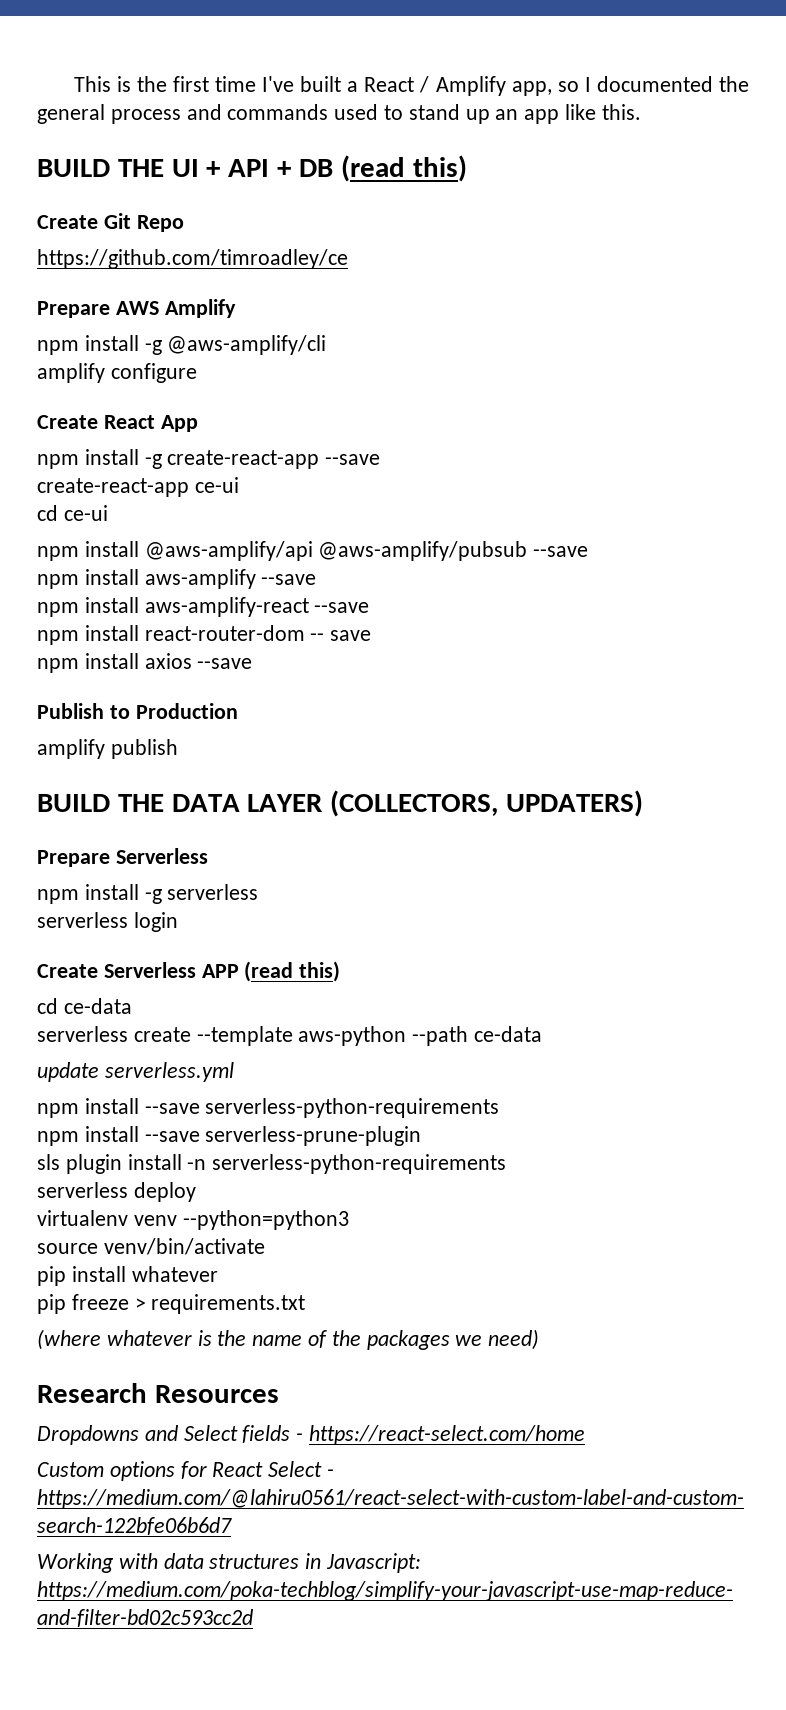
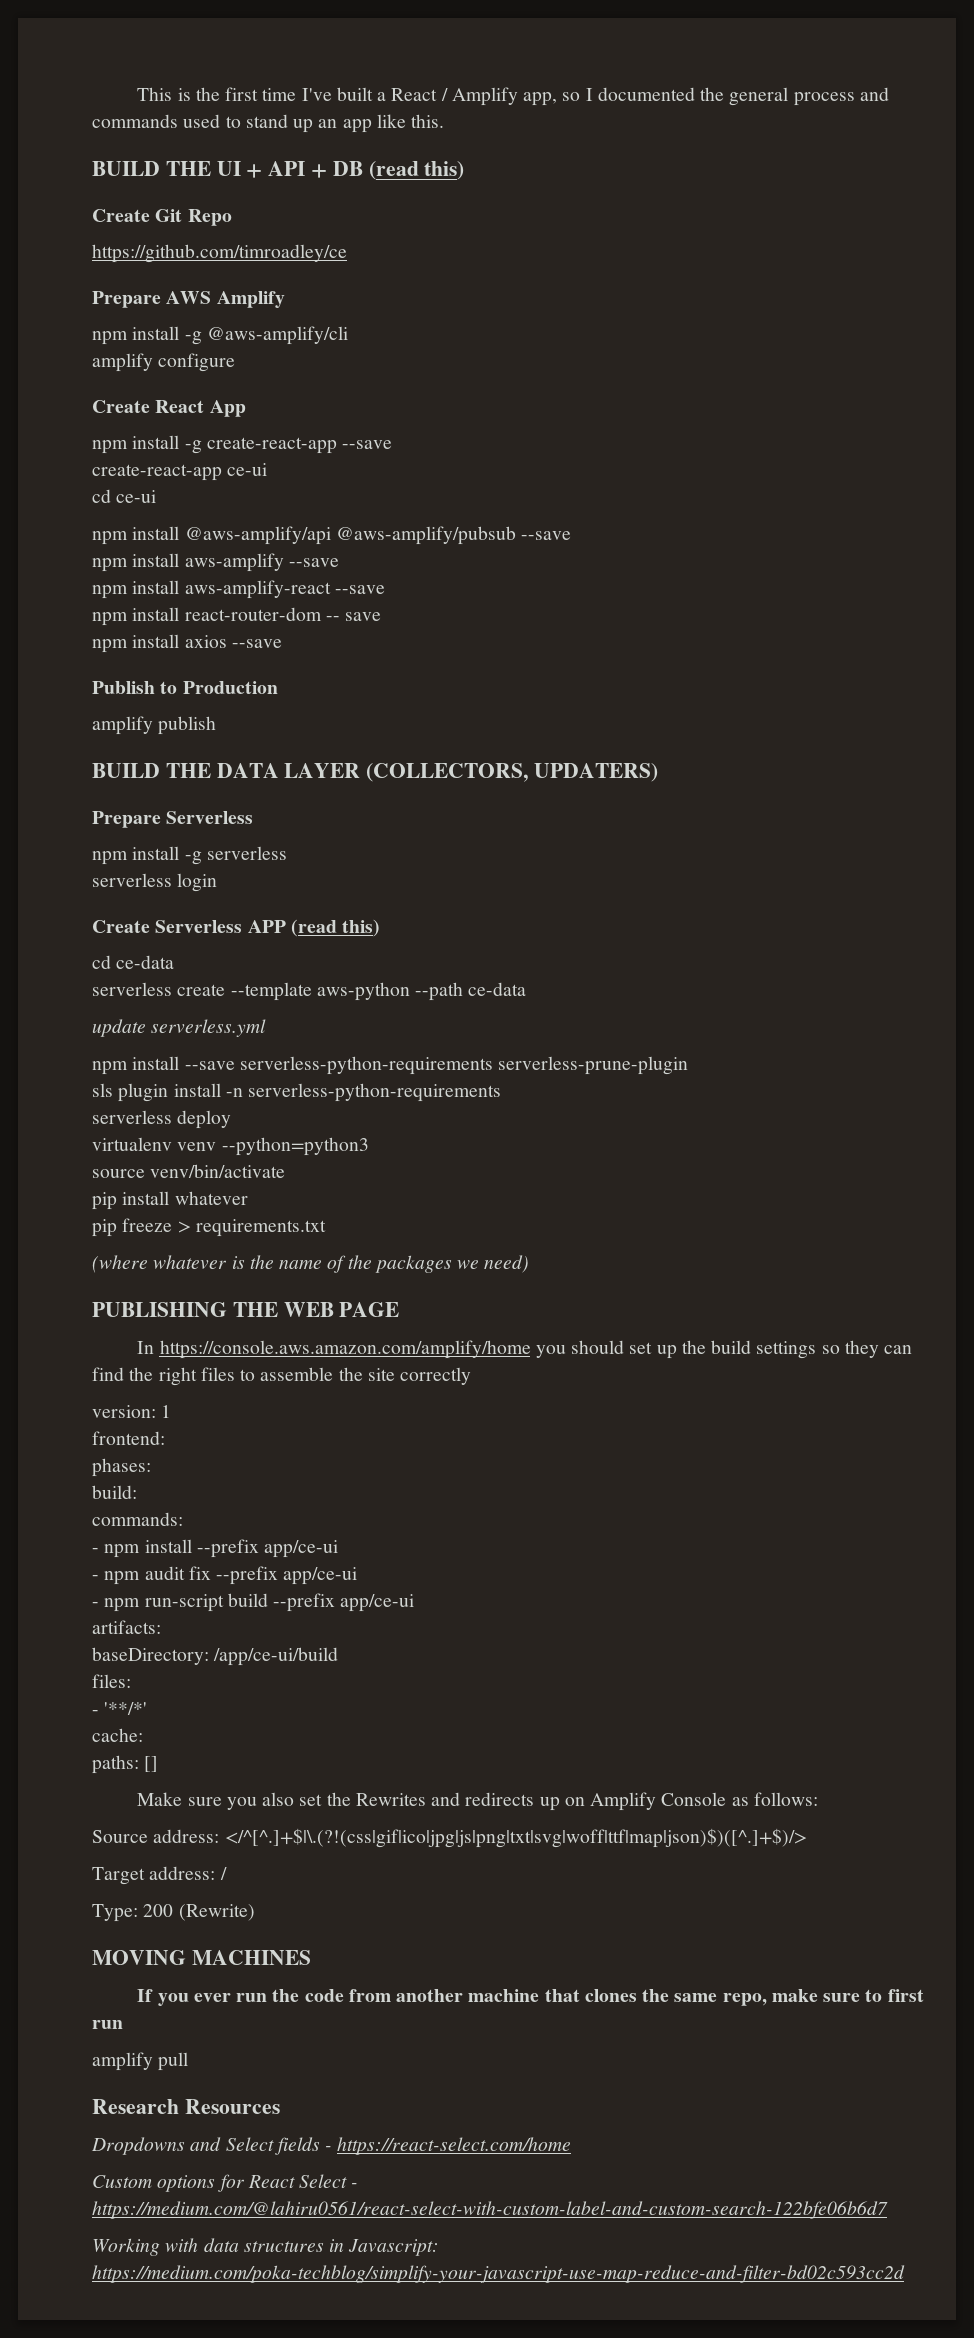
[37,1126,200,1146] // npm install --save -> (493, 1065) none
(540, 1339) none -> [92,1302,400,1317] [137,1340,913,1359] [92,1367,472,1386] [92,1405,172,1418] [92,1431,165,1445] [92,1458,151,1477] [92,1485,137,1499] [92,1512,183,1526] [92,1539,339,1558] [92,1566,358,1585] [92,1593,415,1612] [92,1620,161,1634] [92,1647,339,1666] [92,1674,131,1688] [92,1702,148,1715] [92,1728,143,1742] [92,1755,159,1774] [137,1792,818,1811] [92,1828,807,1848] [92,1866,227,1885] [92,1904,255,1922] [92,1950,311,1965] [137,1989,924,2006] [92,2020,123,2029] [92,2052,189,2071] // PUBLISHING THE WEB PAGE // In https://console.aws.amazon.com/amplify/home you should set up the build settings so they can find the right files to assemble the site correctly // version: 1 // frontend: // phases: // build: // commands: // - npm install --prefix app/ce-ui // - npm audit fix --prefix app/ce-ui // - npm run-script build --prefix app/ce-ui // artifacts: // baseDirectory: /app/ce-ui/build // files: // - '**/*' // cache: // paths: [] // Make sure you also set the Rewrites and redirects up on Amplify Console as follows: // Source address: </^[^.]+$|\.(?!(css|gif|ico|jpg|js|png|txt|svg|woff|ttf|map|json)$)([^.]+$)/> // Target address: / // Type: 200 (Rewrite) // MOVING MACHINES // If you ever run the code from another machine that clones the same repo, make sure to first run // amplify pull

